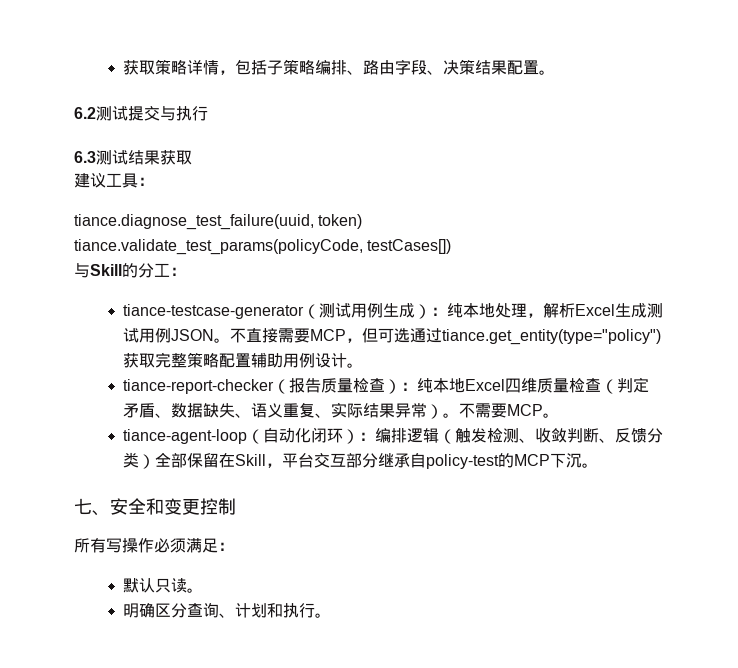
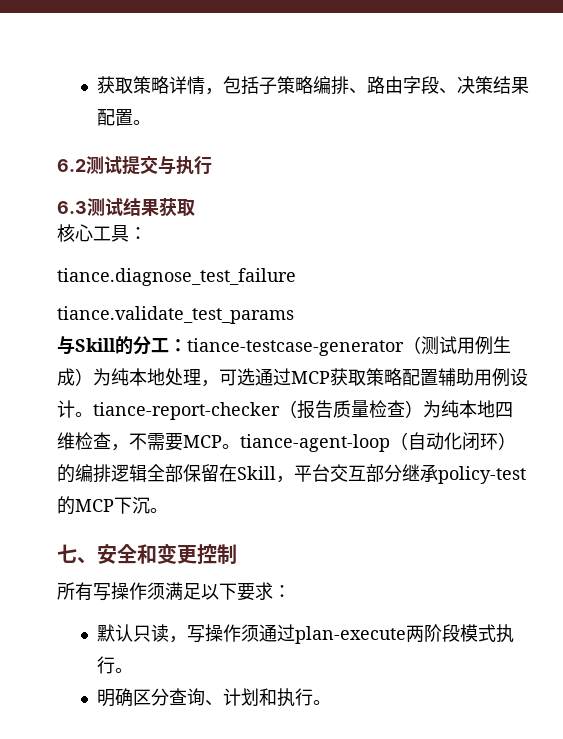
[74,173,106,188] 建议 -> [57,224,93,242] 核心
[74,214,363,230] [74,239,452,255] tiance.diagnose_test_failure(uuid, token) // tiance.validate_test_params(policyCode, testCases[]) -> [57,268,296,286] [57,306,294,324] tiance.diagnose_test_failure // tiance.validate_test_params
(186, 271) // -> (187, 345) none
[431,307,448,316] ： -> [93,368,111,386] 为
[543,303,664,318] [123,328,662,345] [123,352,188,368] 解析Excel生成测试用例JSON。不直接需要MCP，但可选通过tiance.get_entity(type="policy")获取完整 -> [219,368,366,386] 可选通过MCP获取
(364, 365) // -> (93, 414) none
[401,377,650,394] [123,402,460,419] ：纯本地Excel四维质量检查（判定矛盾、数据缺失、语义重复、实际结果异常）。 -> [423,400,513,418] [57,432,129,451] 为纯本地四维检查，
(560, 415) // -> (240, 446) none
[359,432,376,441] ： -> [57,464,75,483] 的
[439,428,664,444] [123,452,156,469] （触发检测、收敛判断、反馈分类） -> (147, 473) none
[410,453,427,468] 自 -> (438, 473) none
[154,538,218,553] 必须满足 -> [147,582,273,601] 须满足以下要求
(188, 585) none -> [168,624,514,644] [96,656,115,674] ，写操作须通过plan-execute两阶段模式执行

